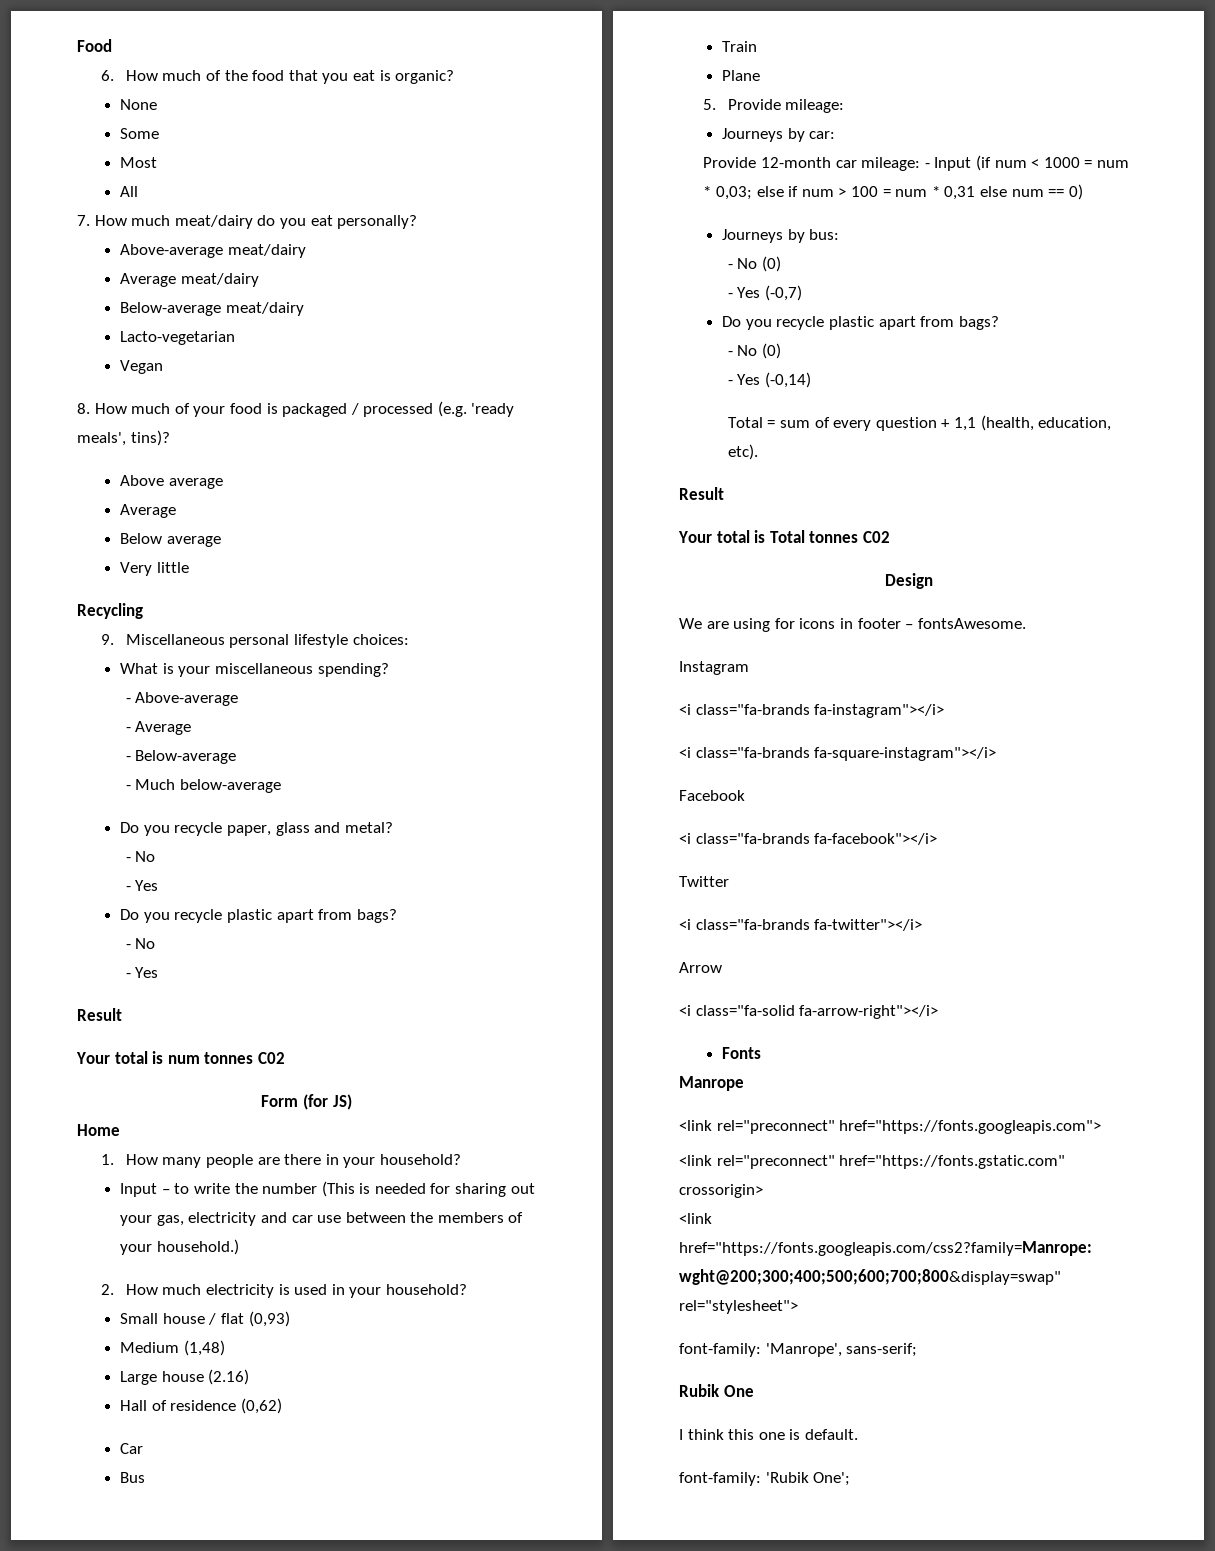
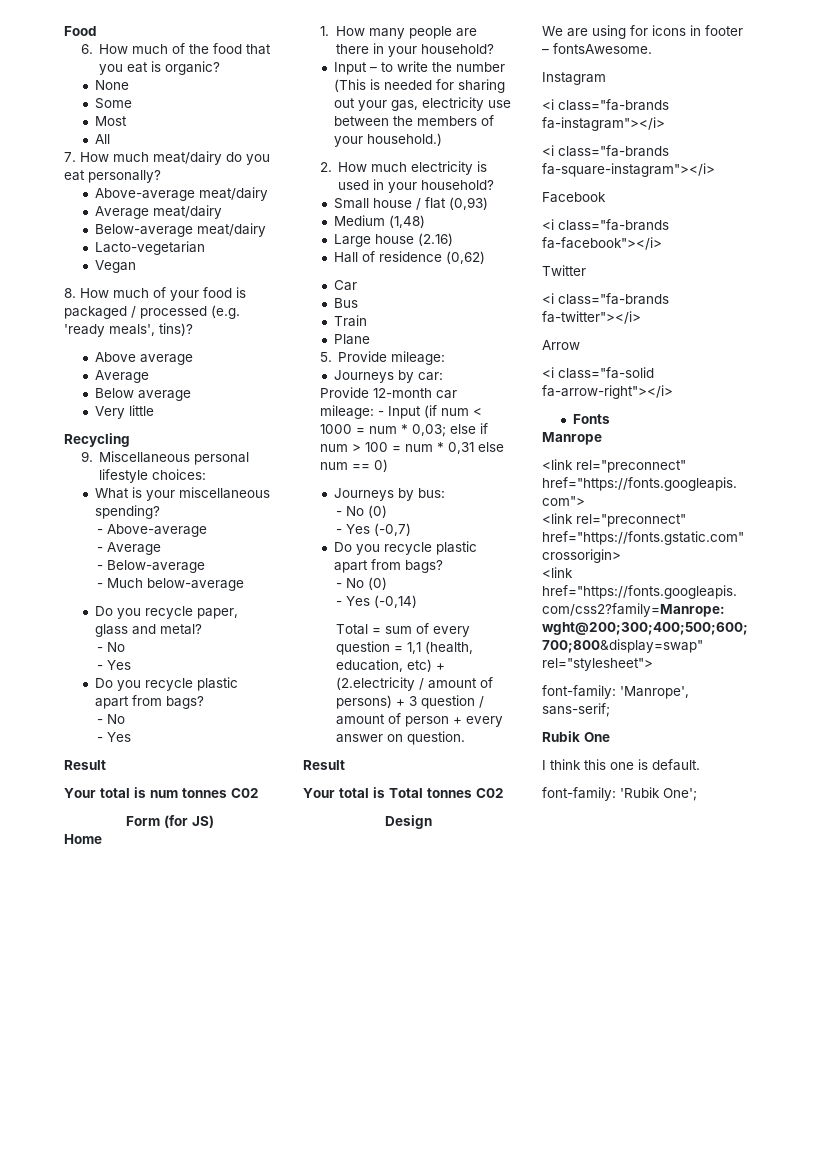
[260,1212,313,1223] and car -> (485, 104) none
[941,419,951,428] + -> [394,646,404,652] =
[727,444,758,460] etc). -> [407,659,446,672] [336,677,494,691] [336,695,485,709] [336,713,504,727] [336,731,466,745] etc) + (2.electricity / amount of persons) + 3 question / amount of person + every answer on question.

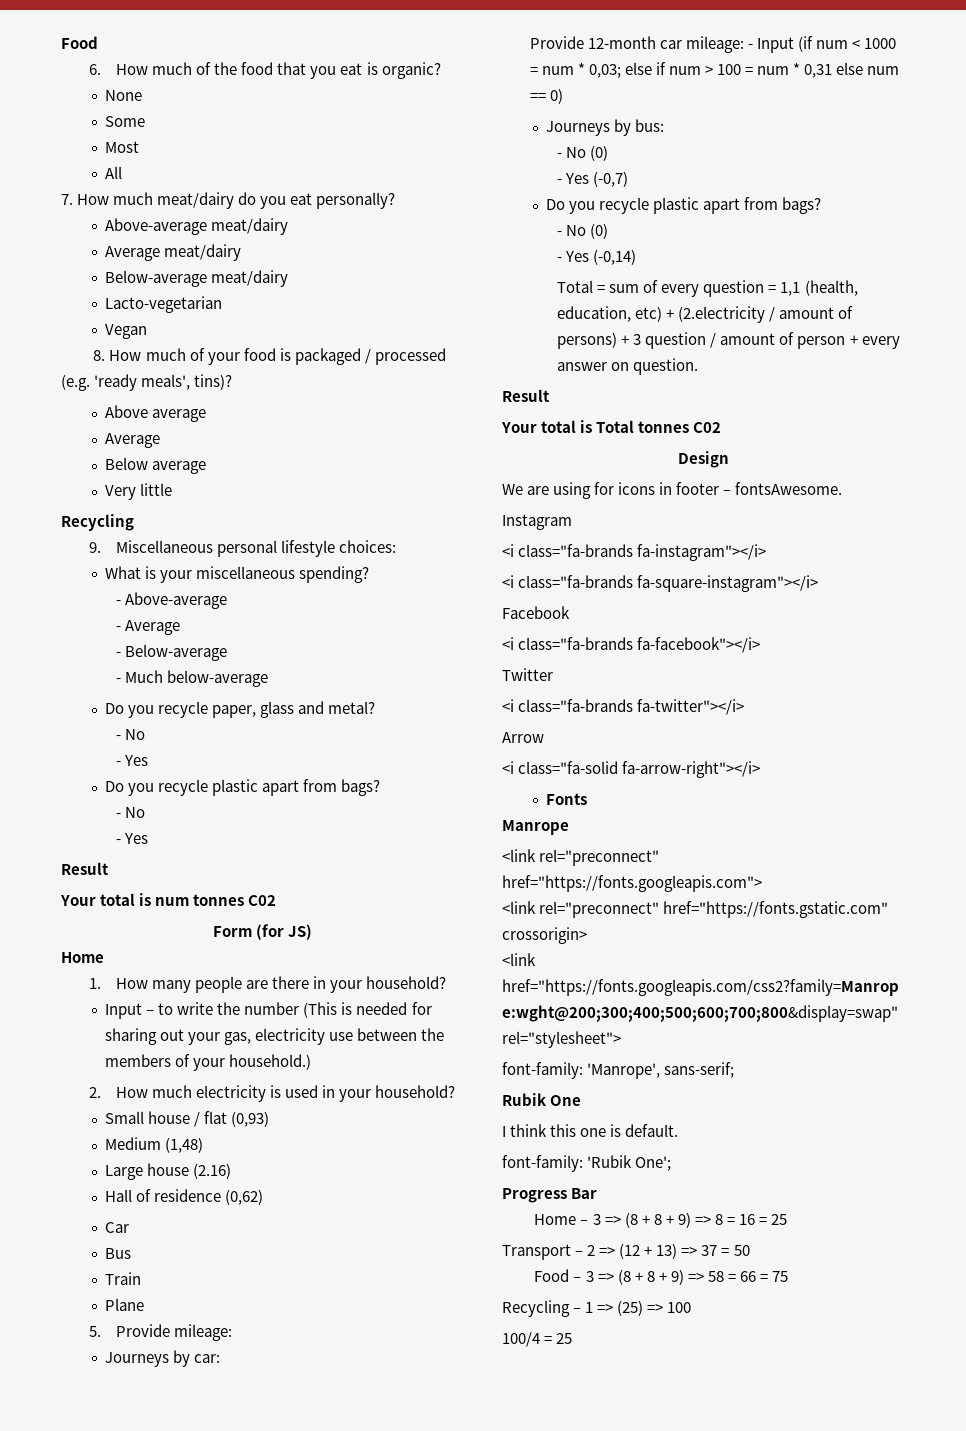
(697, 794) none -> [502,1188,598,1203] [534,1212,788,1228] [502,1243,750,1260] [534,1269,789,1285] [502,1300,692,1317] [502,1332,573,1347] // Progress Bar // Home – 3 => (8 + 8 + 9) => 8 = 16 = 25 // Transport – 2 => (12 + 13) => 37 = 50 // Food – 3 => (8 + 8 + 9) => 58 = 66 = 75 // Recycling – 1 => (25) => 100 // 100/4 = 25

